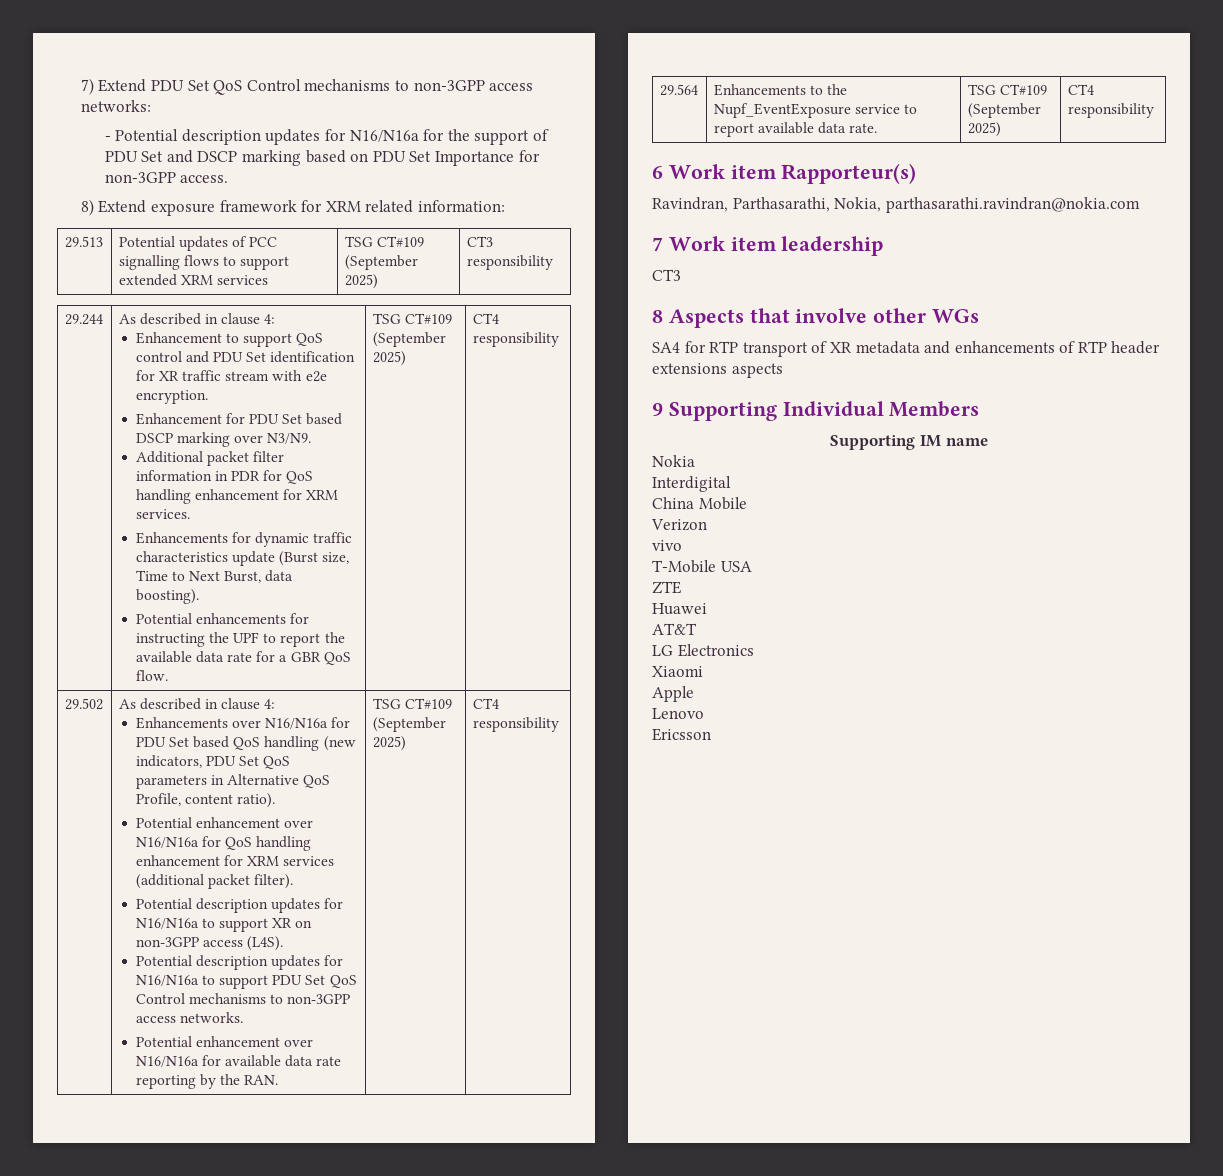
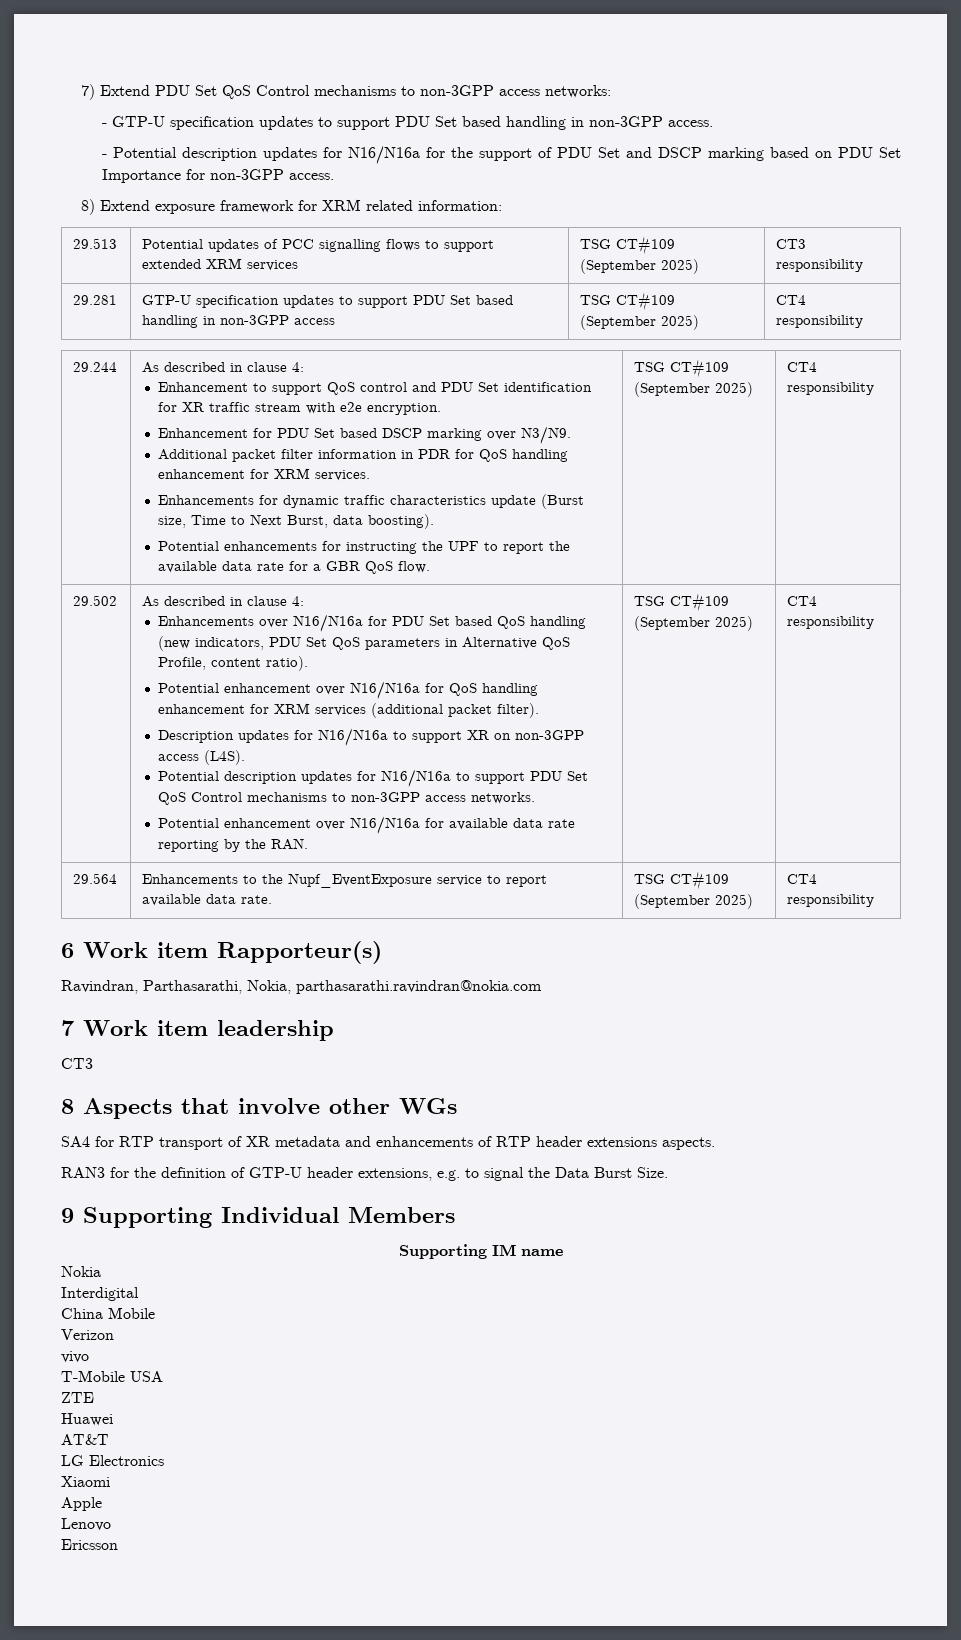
(151, 106) none -> [101,116,713,130] // - GTP-U specification updates to support PDU Set based handling in non-3GPP access.
(553, 262) none -> [73,295,118,305] [142,295,514,308] [142,315,336,328] [580,292,676,311] [580,315,700,330] [776,295,807,305] [776,315,864,328] // 29.281 | GTP-U specification updates to support PDU Set based handling in non-3GPP access | TSG CT#109 (September 2025) | CT4 responsibility
[135,898,268,913] Potential description -> [158,730,235,743] Description
[731,363,783,378] aspects -> [662,1137,715,1150] [61,1167,668,1181] aspects. // RAN3 for the definition of GTP-U header extensions, e.g. to signal the Data Burst Size.

